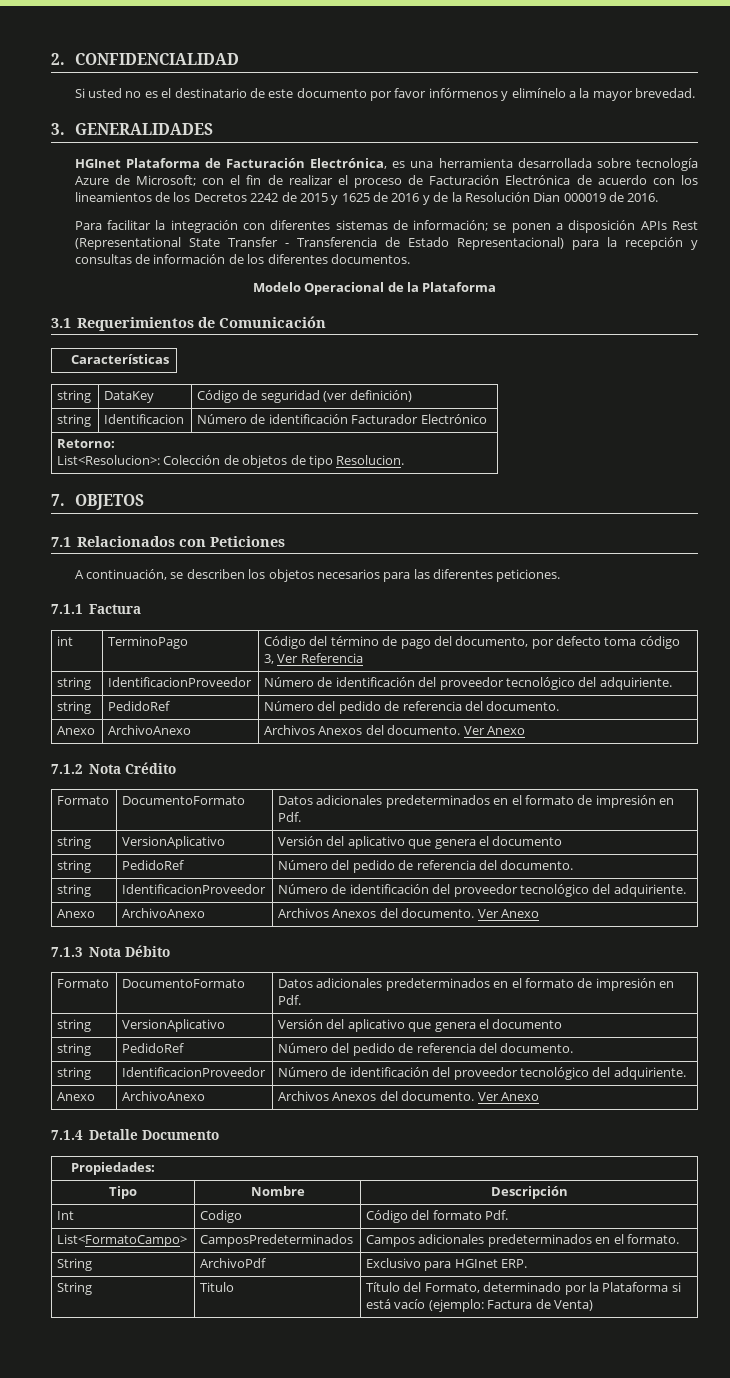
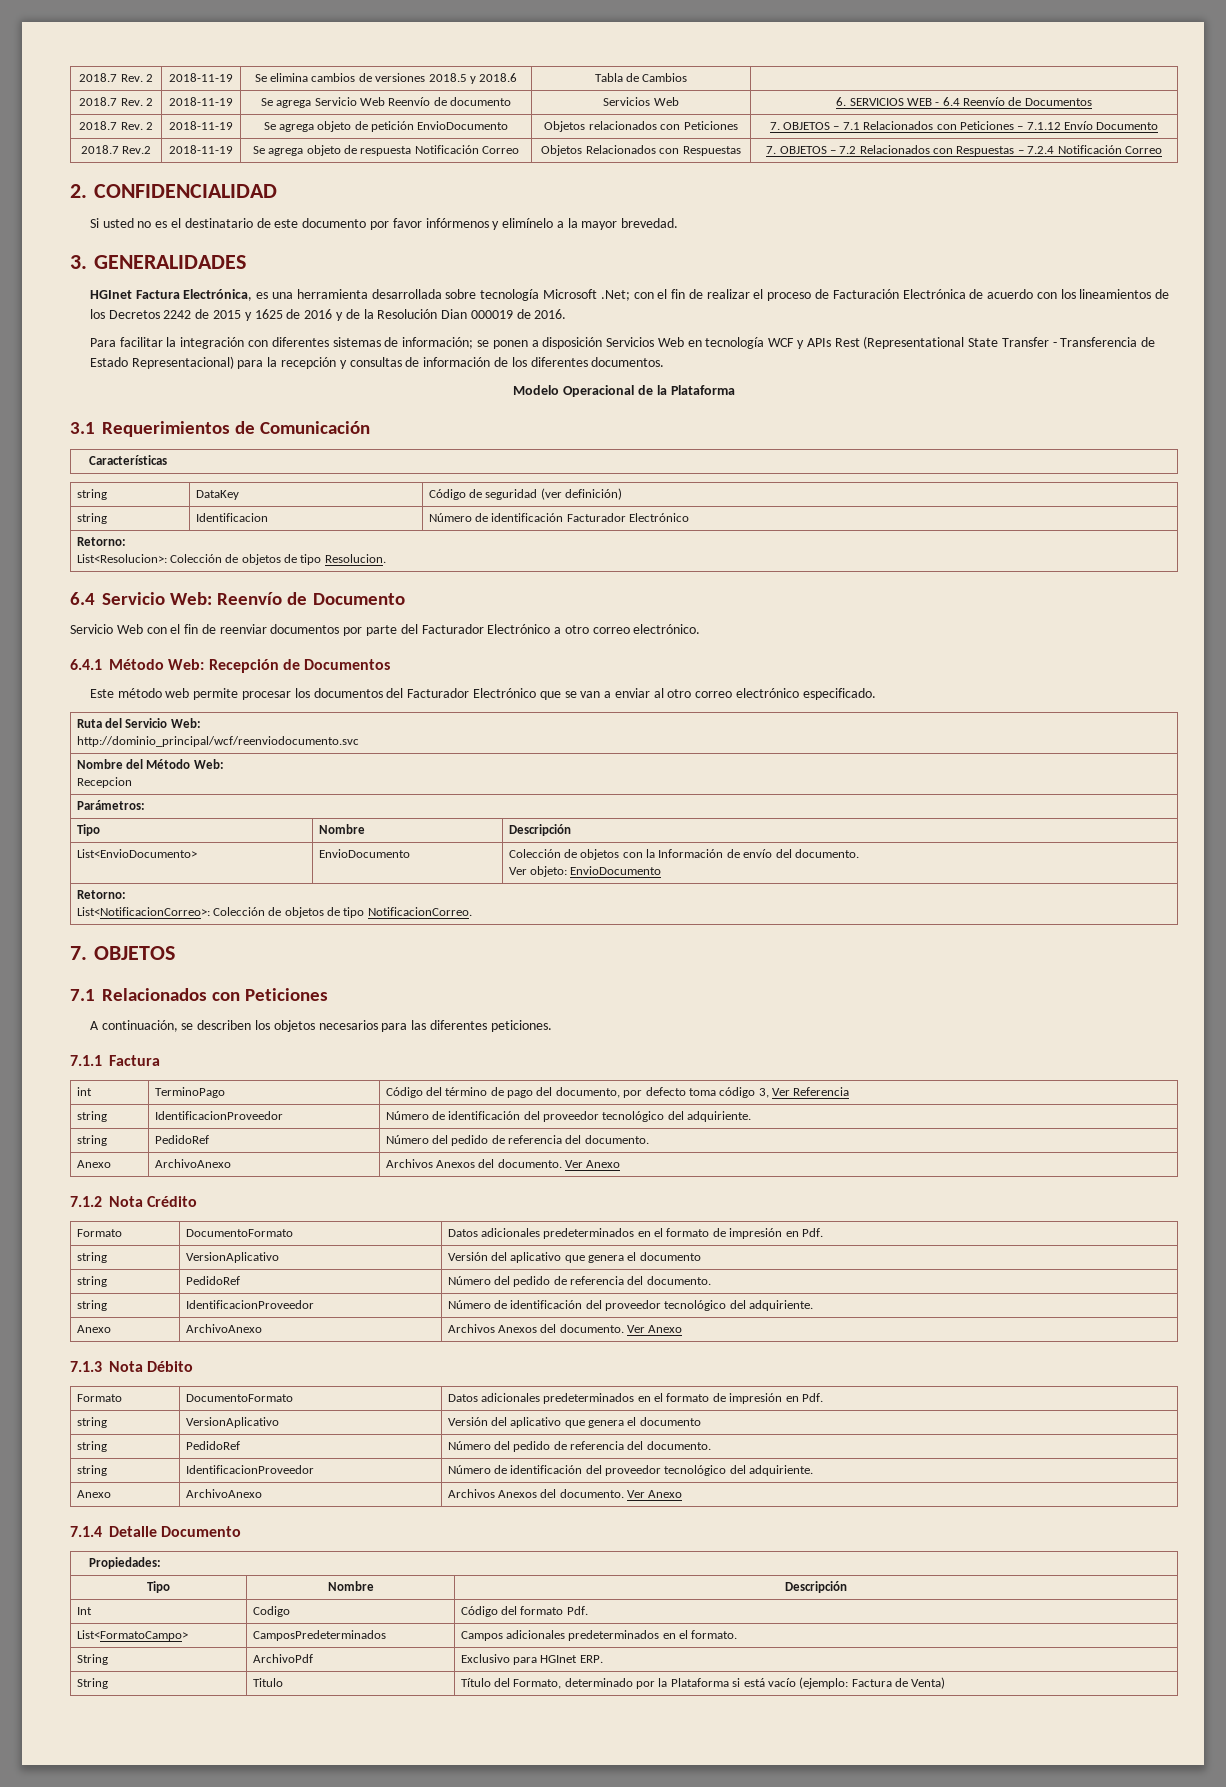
(51, 59) none -> [79,73,153,82] [169,73,233,82] [254,73,518,84] [594,73,688,82] [79,97,153,106] [169,97,233,106] [260,97,512,108] [603,97,679,106] [836,97,1092,106] [79,121,153,130] [169,121,233,130] [263,121,509,132] [544,121,738,132] [769,121,1159,130] [80,145,152,154] [169,145,233,154] [252,145,520,156] [541,145,741,156] [766,145,1162,156] 2018.7 Rev. 2 | 2018-11-19 | Se elimina cambios de versiones 2018.5 y 2018.6 | Tabla de Cambios | // 2018.7 Rev. 2 | 2018-11-19 | Se agrega Servicio Web Reenvío de documento | Servicios Web | 6. SERVICIOS WEB - 6.4 Reenvío de Documentos // 2018.7 Rev. 2 | 2018-11-19 | Se agrega objeto de petición EnvioDocumento | Objetos relacionados con Peticiones | 7. OBJETOS – 7.1 Relacionados con Peticiones – 7.1.12 Envío Documento // 2018.7 Rev.2 | 2018-11-19 | Se agrega objeto de respuesta Notificación Correo | Objetos Relacionados con Respuestas | 7. OBJETOS – 7.2 Relacionados con Respuestas – 7.2.4 Notificación Correo //
[125,158,306,168] Plataforma de Facturación -> [135,290,180,299] Factura
[74,175,196,186] Azure de Microsoft; -> [542,289,630,301] Microsoft .Net;
(636, 226) none -> [606,337,804,349] Servicios Web en tecnología WCF y
(405, 460) none -> [70,592,405,605] [70,624,701,636] [70,659,391,673] [89,688,876,700] [76,718,201,728] [76,736,359,747] [76,759,224,769] [76,777,132,788] [76,800,145,810] [76,824,100,836] [318,824,365,834] [508,824,571,836] [76,849,197,858] [318,849,410,858] [508,849,859,860] [508,866,662,877] [76,890,126,899] [76,907,472,918] // 6.4 Servicio Web: Reenvío de Documento // Servicio Web con el fin de reenviar documentos por parte del Facturador Electrónico a otro correo electrónico. // 6.4.1 Método Web: Recepción de Documentos // Este método web permite procesar los documentos del Facturador Electrónico que se van a enviar al otro correo electrónico especificado. // Ruta del Servicio Web: // http://dominio_principal/wcf/reenviodocumento.svc // Nombre del Método Web: // Recepcion // Parámetros: // Tipo | Nombre | Descripción // List<EnvioDocumento> | EnvioDocumento | Colección de objetos con la Información de envío del documento. // Ver objeto: EnvioDocumento // Retorno: // List<NotificacionCorreo>: Colección de objetos de tipo NotificacionCorreo.

